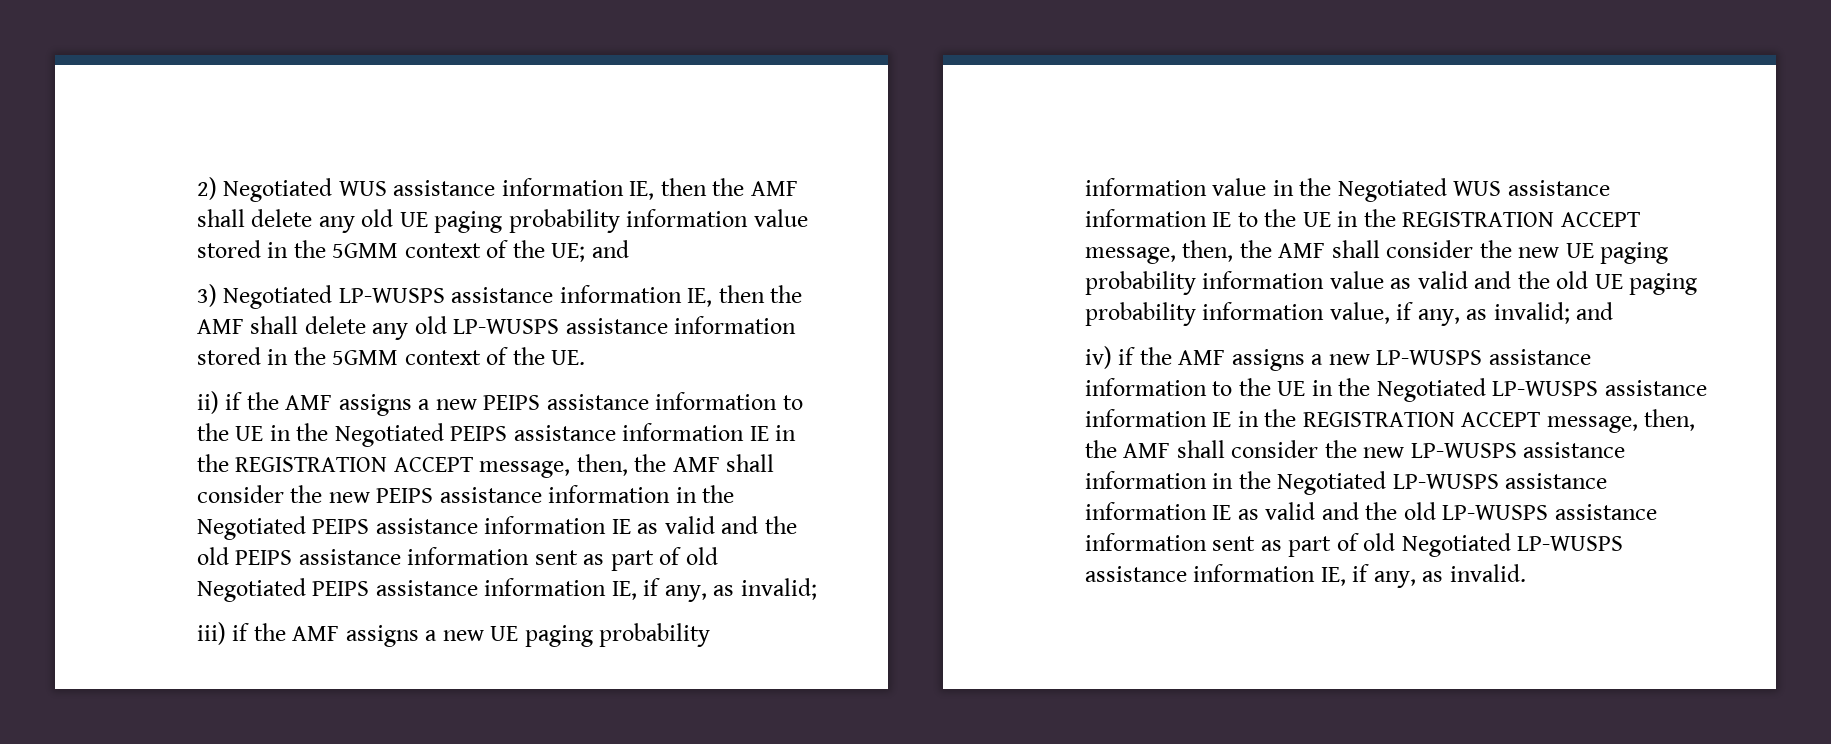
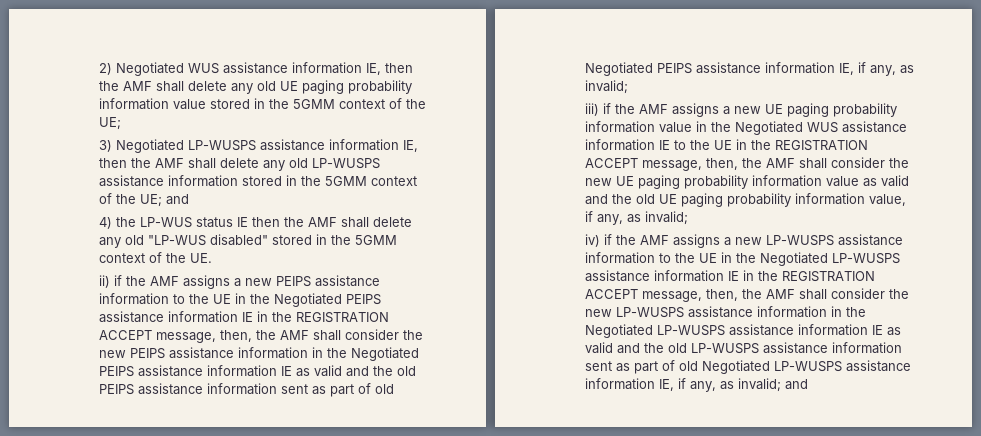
[591,240,629,258] and -> (121, 123) none
(545, 356) none -> [139,194,189,207] [98,217,412,229] [98,234,397,248] [98,252,186,263] UE; and // 4) the LP-WUS status IE then the AMF shall delete any old "LP-WUS disabled" stored in the 5GMM context of the
[1576,302,1614,320] and -> (688, 218) none
[1449,564,1526,582] invalid. -> [737,378,808,392] invalid; and

